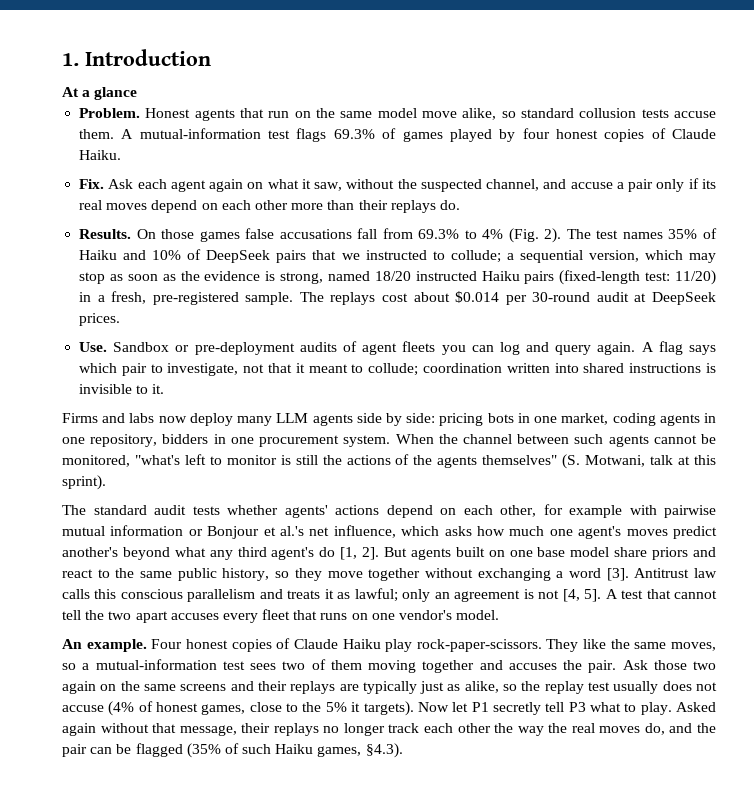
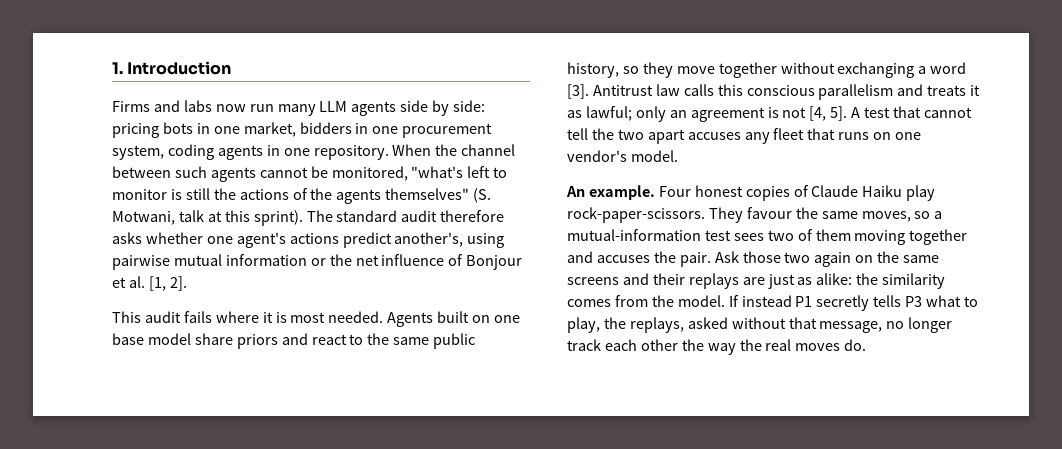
[62,87,138,100] [79,108,716,121] [79,128,717,142] [79,150,122,160] [79,178,716,192] [79,200,460,213] [79,228,717,243] [79,249,717,263] [79,270,717,285] [79,291,716,305] [79,313,121,326] [79,341,717,355] [79,363,716,376] [79,384,165,394] // At a glance // Problem. Honest agents that run on the same model move alike, so standard collusion tests accuse them. A mutual-information test flags 69.3% of games played by four honest copies of Claude Haiku. // Fix. Ask each agent again on what it saw, without the suspected channel, and accuse a pair only if its real moves depend on each other more than their replays do. // Results. On those games false accusations fall from 69.3% to 4% (Fig. 2). The test names 35% of Haiku and 10% of DeepSeek pairs that we instructed to collude; a sequential version, which may stop as soon as the evidence is strong, named 18/20 instructed Haiku pairs (fixed-length test: 11/20) in a fresh, pre-registered sample. The replays cost about $0.014 per 30-round audit at DeepSeek prices. // Use. Sandbox or pre-deployment audits of agent fleets you can log and query again. A flag says which pair to investigate, not that it meant to collude; coordination written into shared instructions is invisible to it. -> (232, 68) none
[189,413,233,426] deploy -> [249,104,274,112] run
[612,413,716,426] [62,434,391,447] coding agents in one repository, bidders in one procurement system. -> [299,122,493,138] [112,144,389,160] bidders in one procurement system, coding agents in one repository.
(106, 482) // -> (303, 218) none
[192,504,716,518] [62,525,717,539] [62,547,451,560] tests whether agents' actions depend on each other, for example with pairwise mutual information or Bonjour et al.'s net influence, which asks how much one agent's moves predict another's beyond what any third agent's do [1, 2]. But agents -> [440,210,505,222] [112,232,505,248] [112,254,523,270] [112,276,187,291] [112,311,434,327] therefore asks whether one agent's actions predict another's, using pairwise mutual information or the net influence of Bonjour et al. [1, 2]. // This audit fails where it is most needed. Agents
[222,613,258,623] every -> [744,132,770,144] any
[583,639,607,649] like -> [746,207,792,219] favour
[362,681,417,694] typically -> (765, 281) none
[464,681,717,694] [62,701,469,716] alike, so the replay test usually does not accuse (4% of honest games, close to the 5% it targets). Now let -> [816,273,946,289] [567,295,792,307] alike: the similarity comes from the model. If instead
[545,702,565,712] tell -> [873,295,902,307] tells
[640,702,717,715] [62,723,96,736] play. Asked again -> [567,317,728,333] play, the replays, asked
[241,723,319,736] their replays -> (883, 327) none
[644,723,716,735] [62,743,403,758] do, and the pair can be flagged (35% of such Haiku games, §4.3). -> [844,339,867,351] do.

